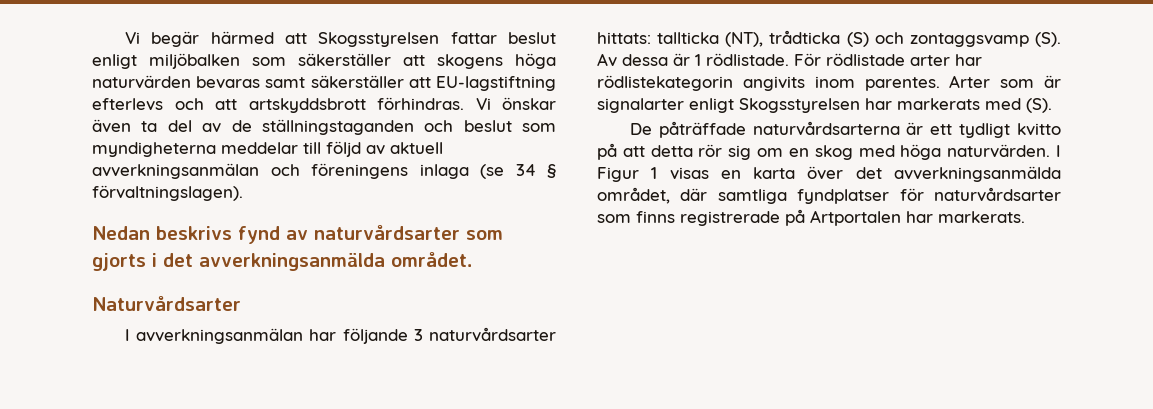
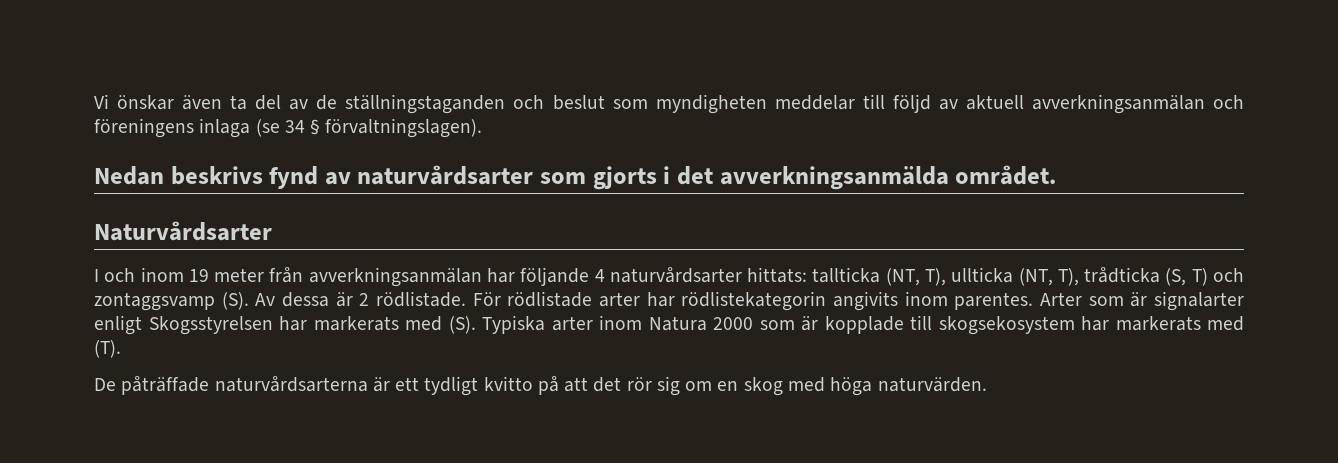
[124,31,556,47] [92,53,556,69] [92,75,556,91] [92,97,491,113] Vi begär härmed att Skogsstyrelsen fattar beslut enligt miljöbalken som säkerställer att skogens höga naturvärden bevaras samt säkerställer att EU-lagstiftning efterlevs och att artskyddsbrott förhindras. Vi -> [94,94,109,109] Vi
[92,142,216,157] myndigheterna -> [655,94,767,114] myndigheten
(130, 335) none -> [104,267,304,283] och inom 19 meter från
[413,329,423,341] 3 -> [594,269,605,282] 4
[725,30,869,47] (NT), trådticka (S) -> [885,267,1208,286] (NT, T), ullticka (NT, T), trådticka (S, T)
[695,54,701,66] 1 -> [359,293,370,306] 2
(1052, 105) none -> [482,315,1244,335] [94,340,121,358] Typiska arter inom Natura 2000 som är kopplade till skogsekosystem har markerats med (T).
[650,145,693,157] detta -> [593,377,622,392] det
[1056,145,1061,157] [597,166,1061,182] [597,187,1061,204] [597,209,1025,226] I Figur 1 visas en karta över det avverkningsanmälda området, där samtliga fyndplatser för naturvårdsarter som finns registrerade på Artportalen har markerats. -> (987, 384) none

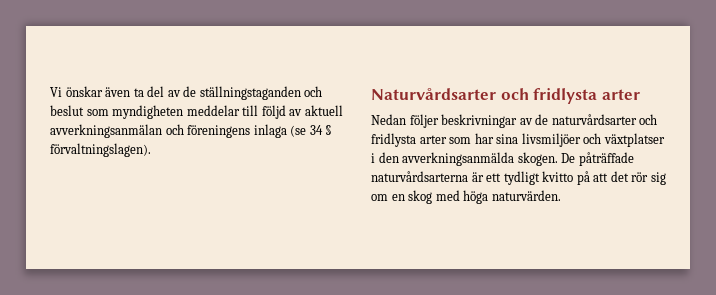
[94,165,1057,190] [94,221,272,241] [94,267,1244,287] [94,291,1244,311] [94,315,1244,335] [94,340,121,358] Nedan beskrivs fynd av naturvårdsarter som gjorts i det avverkningsanmälda området. // Naturvårdsarter // I och inom 19 meter från avverkningsanmälan har följande 4 naturvårdsarter hittats: tallticka (NT, T), ullticka (NT, T), trådticka (S, T) och zontaggsvamp (S). Av dessa är 2 rödlistade. För rödlistade arter har rödlistekategorin angivits inom parentes. Arter som är signalarter enligt Skogsstyrelsen har markerats med (S). Typiska arter inom Natura 2000 som är kopplade till skogsekosystem har markerats med (T). // -> [371,88,640,104] [371,114,658,128] [371,133,665,147] [371,152,558,166] Naturvårdsarter och fridlysta arter // Nedan följer beskrivningar av de naturvårdsarter och fridlysta arter som har sina livsmiljöer och växtplatser i den avverkningsanmälda skogen.

